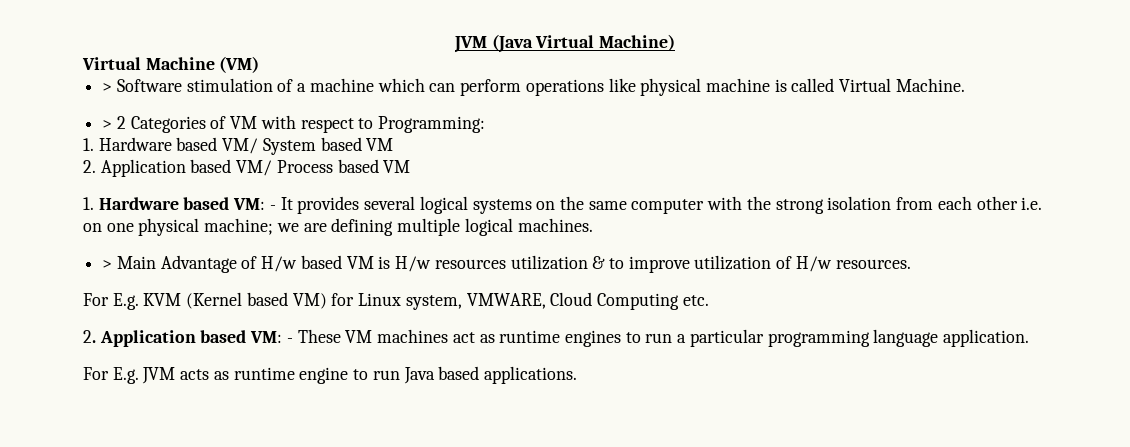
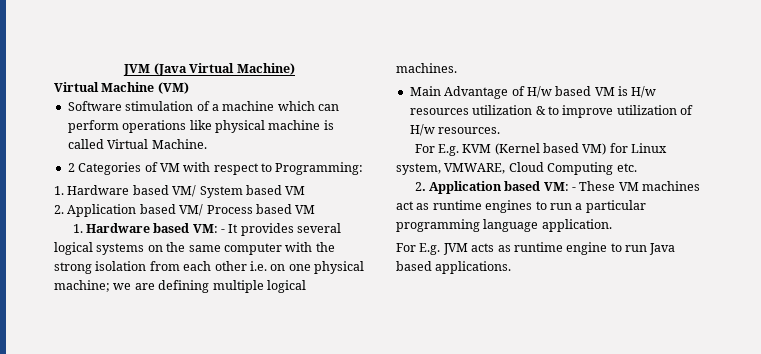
[102,83,113,92] > -> (189, 88) none
[102,120,113,129] > -> (207, 144) none
[102,260,113,269] > -> (457, 68) none

